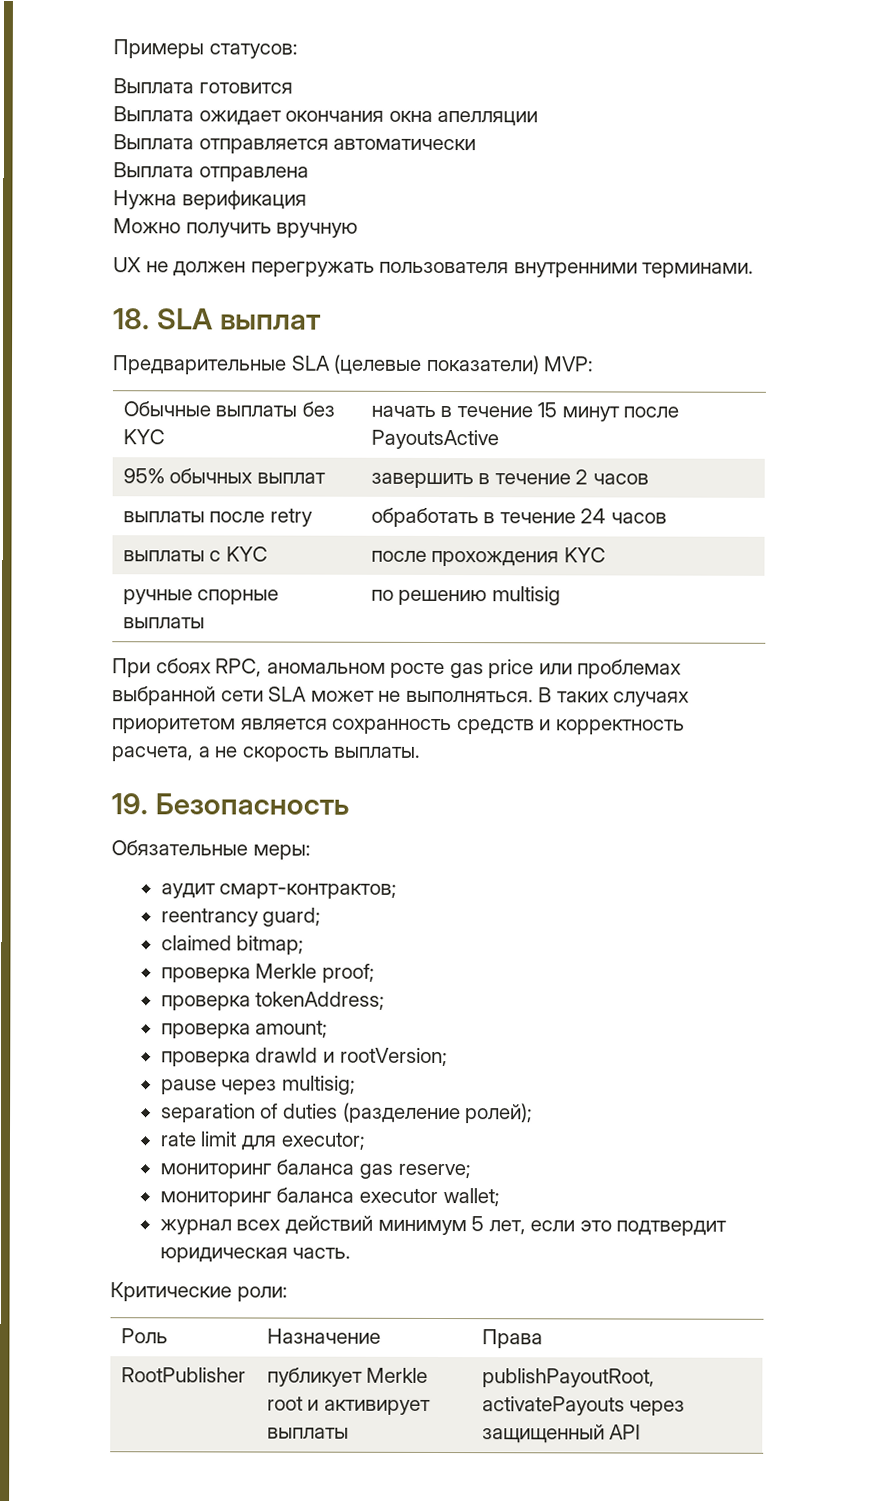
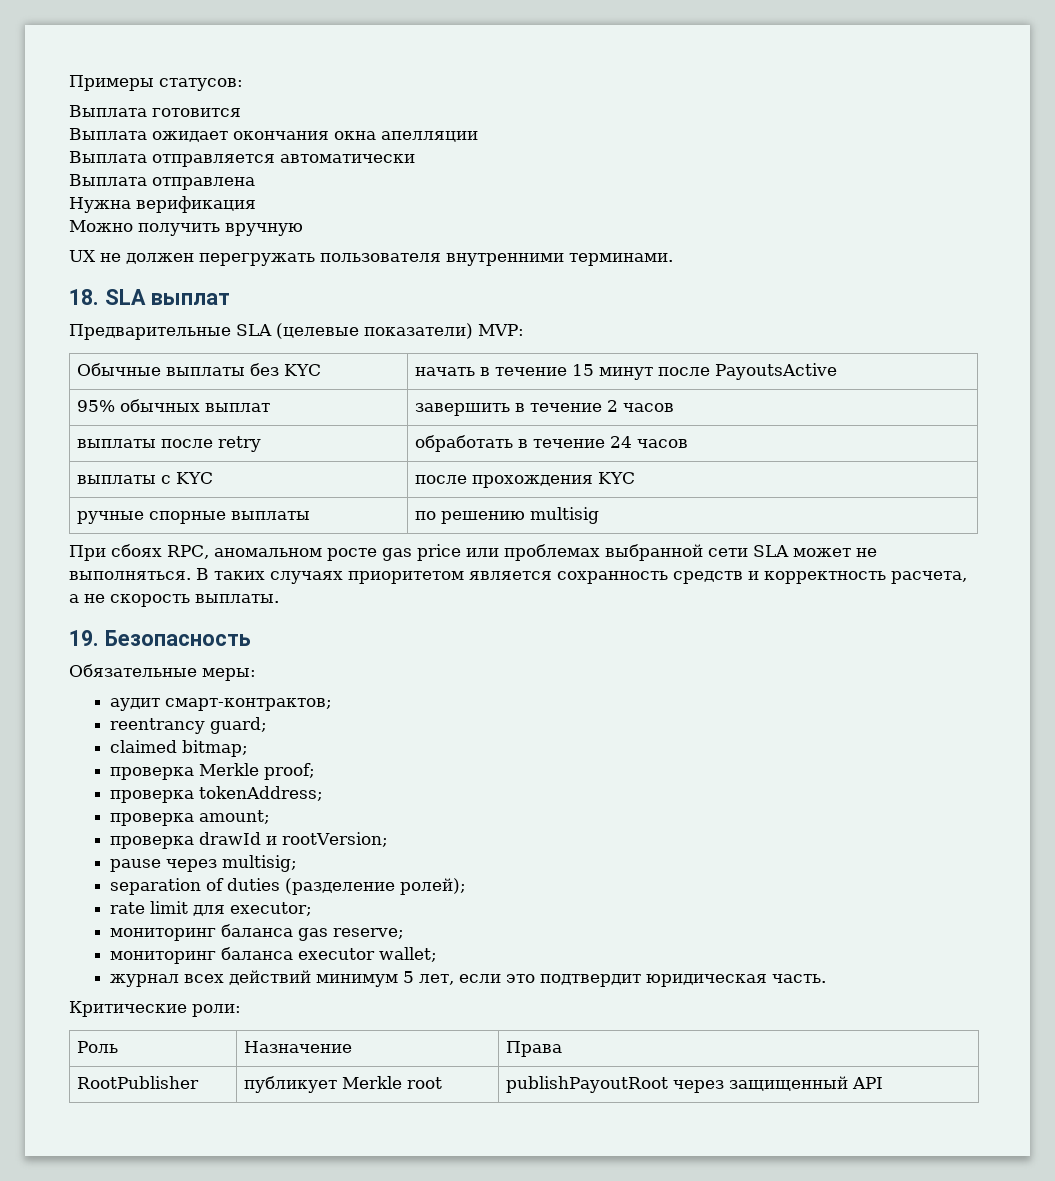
[307,1399,431,1415] [266,1427,349,1439] [481,1368,655,1388] [481,1396,625,1416] и активирует выплаты | publishPayoutRoot, activatePayouts -> [505,1076,668,1093] | publishPayoutRoot

